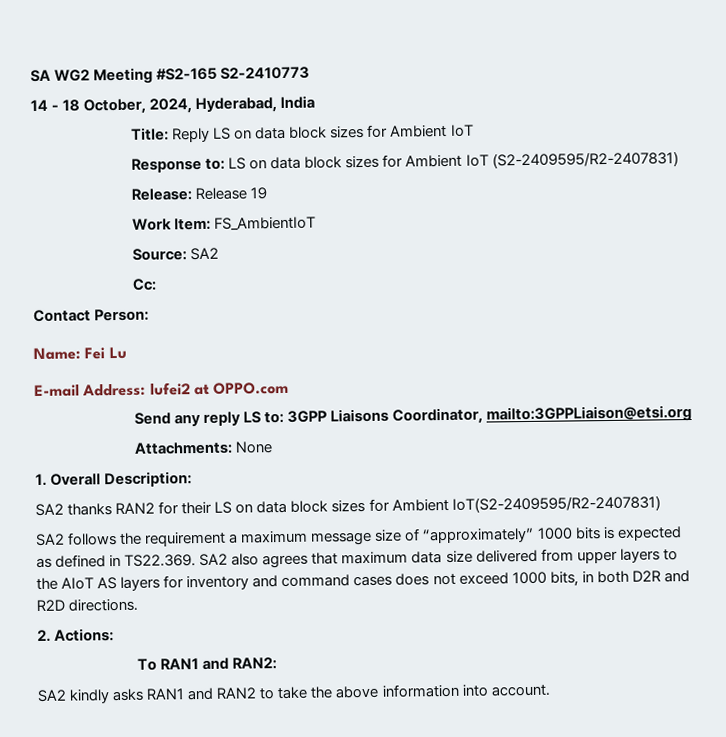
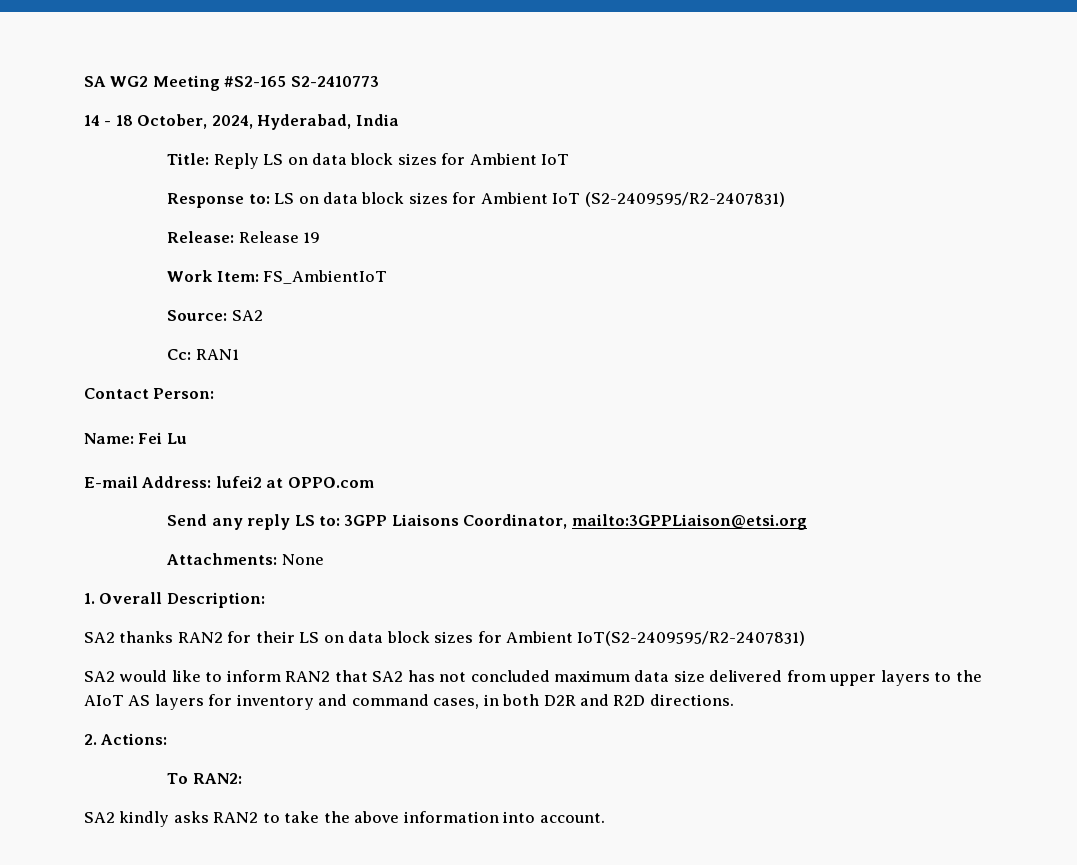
(158, 284) none -> [195,349,239,360] RAN1
[67,526,682,547] [36,552,339,569] follows the requirement a maximum message size of “approximately” 1000 bits is expected as defined in TS22.369. SA2 also agrees that -> [119,670,550,682] would like to inform RAN2 that SA2 has not concluded
[353,571,579,587] cases does not exceed 1000 bits, -> [433,698,480,709] cases,
[160,657,230,670] RAN1 and -> (189, 778) none
[146,687,215,701] RAN1 and -> (209, 817) none

